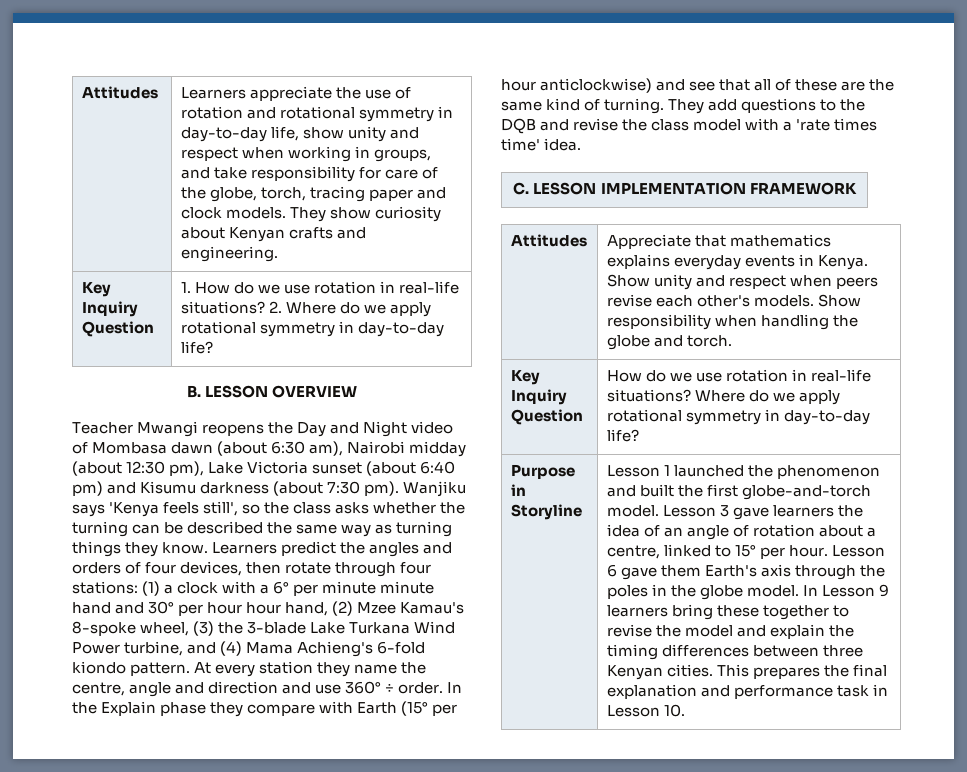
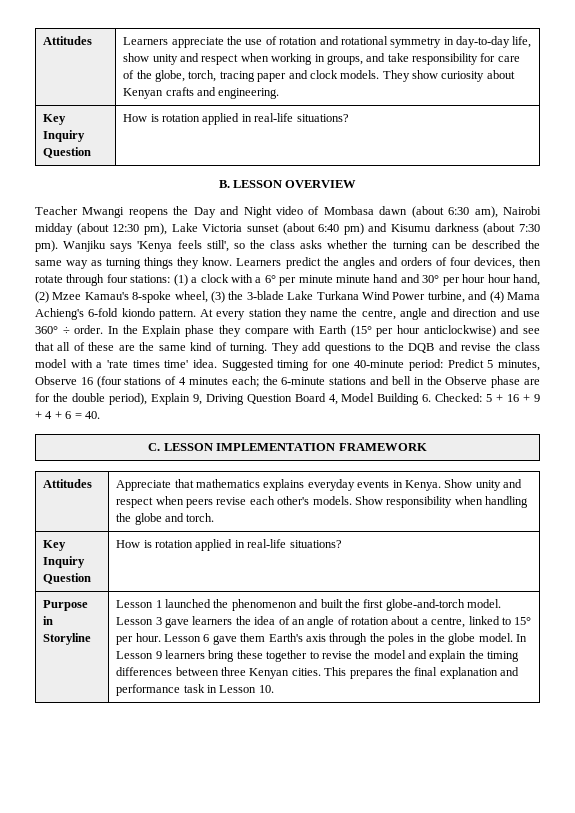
[180,281,460,294] [180,301,431,317] [180,321,444,337] [180,341,213,354] 1. How do we use rotation in real-life situations? 2. Where do we apply rotational symmetry in day-to-day life? -> [123,113,349,125] How is rotation applied in real-life situations?
(582, 144) none -> [221,359,541,371] [35,376,540,388] [35,393,541,405] [35,411,100,419] Suggested timing for one 40-minute period: Predict 5 minutes, Observe 16 (four stations of 4 minutes each; the 6-minute stations and bell in the Observe phase are for the double period), Explain 9, Driving Question Board 4, Model Building 6. Checked: 5 + 16 + 9 + 4 + 6 = 40.
[645,369,871,382] [606,389,840,405] [606,409,870,425] [606,429,639,442] do we use rotation in real-life situations? Where do we apply rotational symmetry in day-to-day life? -> [143,539,342,551] is rotation applied in real-life situations?

